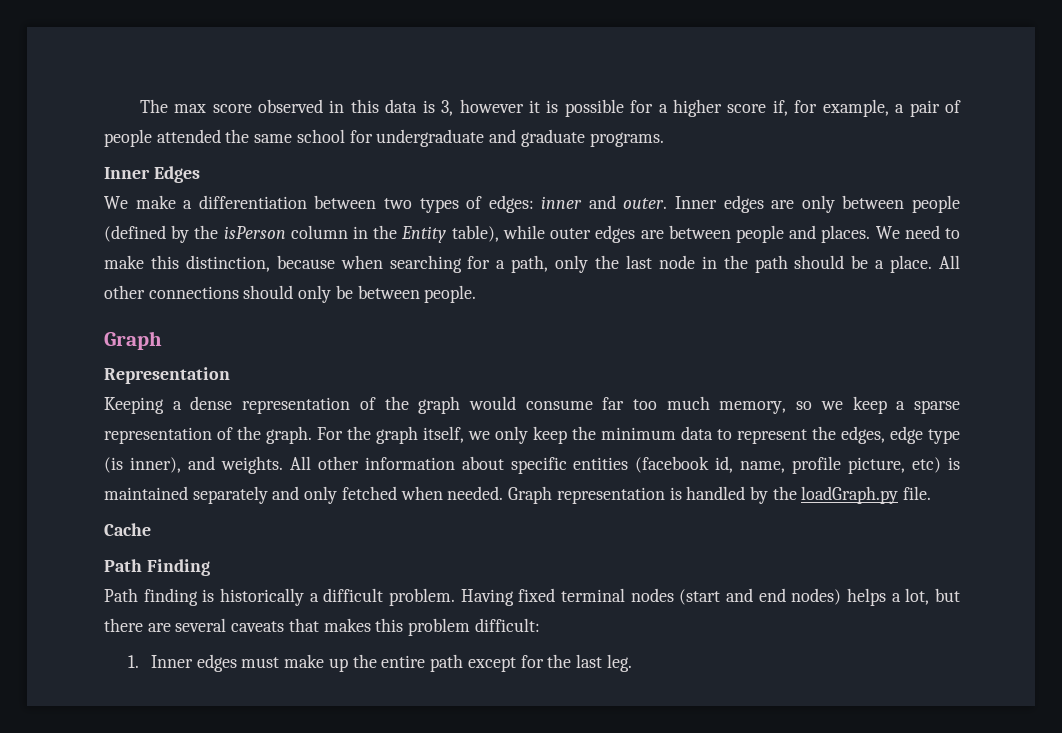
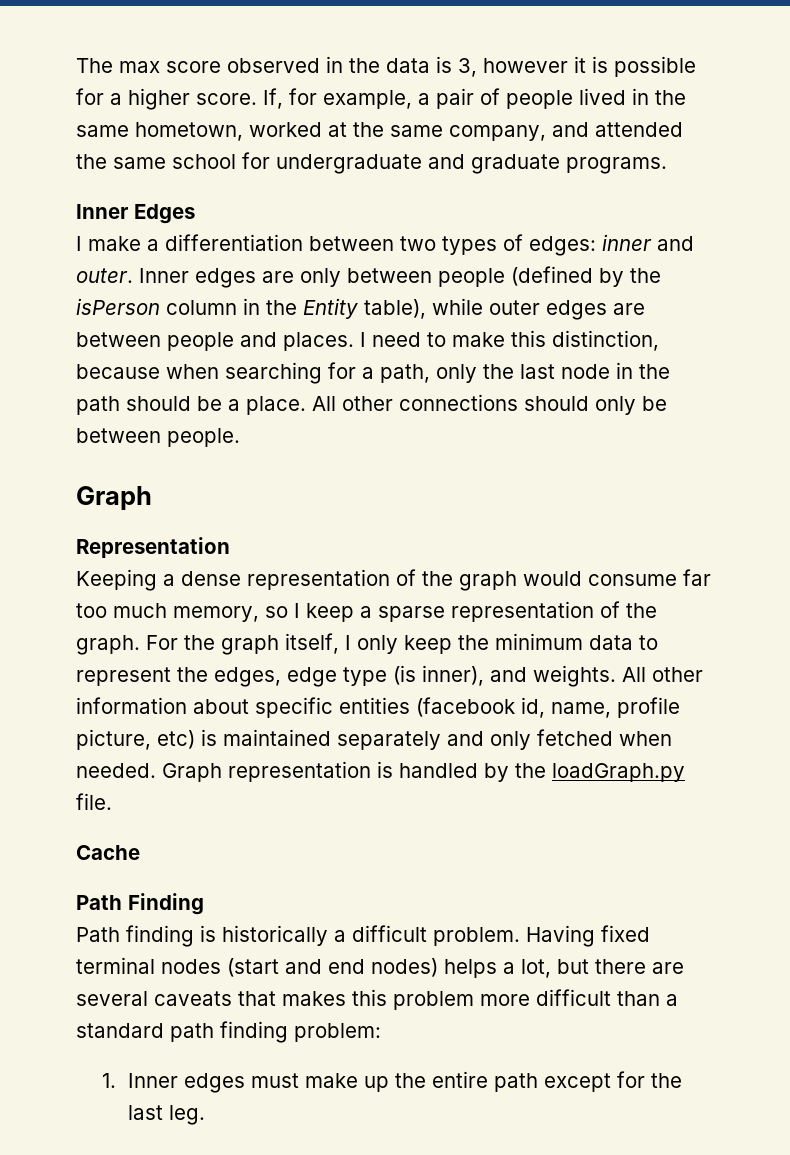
[350,99,379,113] this -> [349,58,380,73] the
[727,100,788,116] score if, -> [196,88,283,109] score. If,
(152, 138) none -> [579,88,686,105] [76,122,589,141] lived in the same hometown, worked at the same company, and
[104,196,128,209] We -> [76,236,82,251] I
[875,226,900,239] We -> [360,332,366,347] I
[820,401,843,410] we -> [294,603,300,618] I
[468,431,490,440] we -> [345,635,351,650] I
[474,618,540,632] difficult: -> [480,989,678,1006] [76,1021,381,1043] more difficult than a standard path finding problem:

